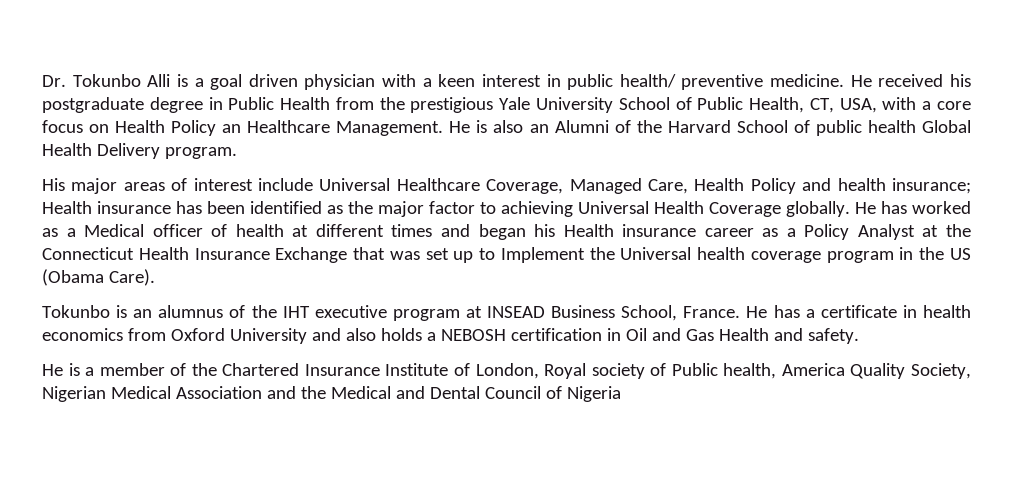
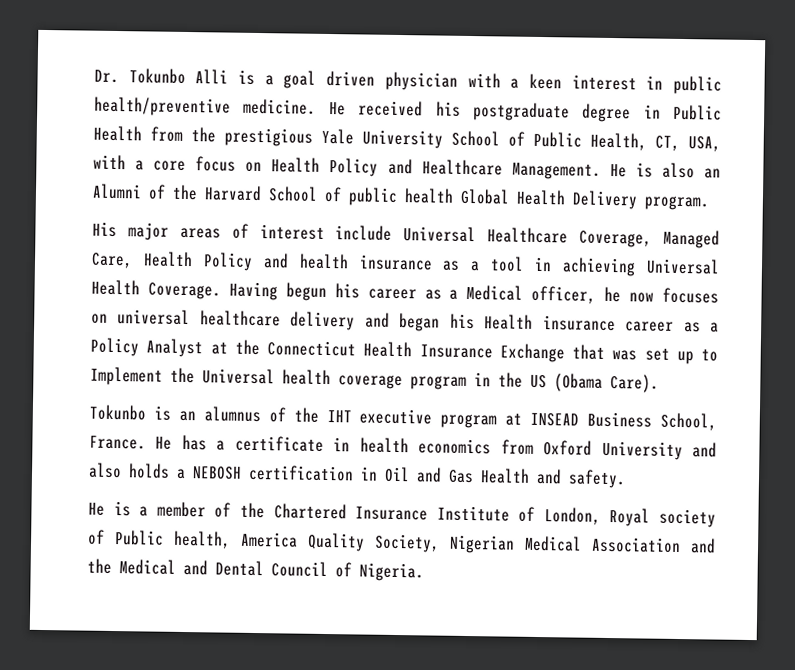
[619,74,764,90] health/ preventive -> [94,96,231,117] health/preventive
[222,124,242,133] an -> [387,158,413,175] and
[891,178,971,194] [42,201,971,217] [42,224,433,237] insurance; Health insurance has been identified as the major factor to achieving Universal Health Coverage globally. He has worked as a Medical officer of health at different times -> [358,254,721,277] [91,279,719,304] [91,309,356,331] insurance as a tool in achieving Universal Health Coverage. Having begun his career as a Medical officer, he now focuses on universal healthcare delivery
[566,386,621,402] Nigeria -> [359,562,424,582] Nigeria.

